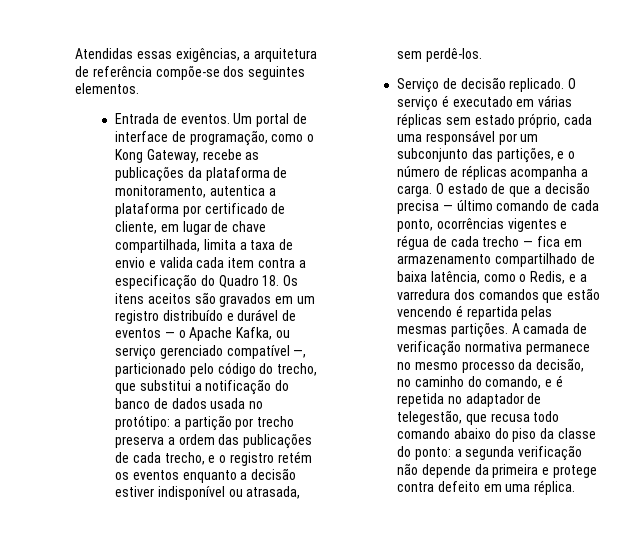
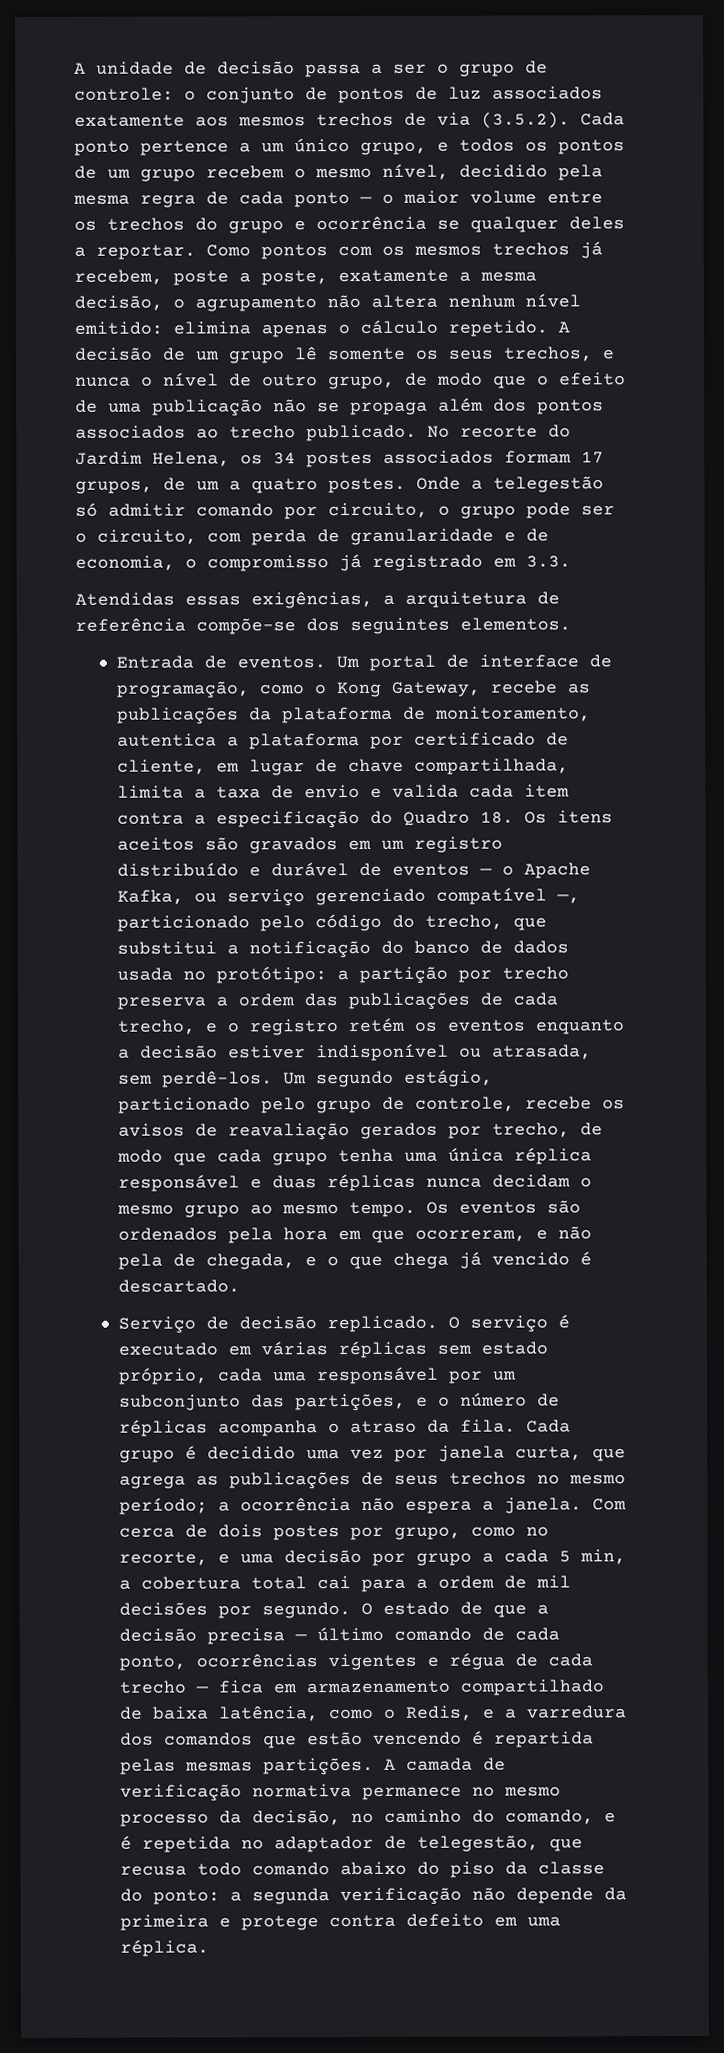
(75, 53) none -> [74,60,548,78] [74,86,603,104] [74,111,625,129] [74,138,625,156] [74,163,603,182] [73,190,603,208] [74,215,625,234] [74,241,603,260] [74,269,537,286] [74,293,581,312] [74,319,570,338] [74,346,615,364] [75,372,626,390] [75,397,604,417] [75,424,571,442] [75,450,604,468] [75,476,604,494] [75,502,615,520] [75,528,549,546] [75,553,571,572] A unidade de decisão passa a ser o grupo de controle: o conjunto de pontos de luz associados exatamente aos mesmos trechos de via (3.5.2). Cada ponto pertence a um único grupo, e todos os pontos de um grupo recebem o mesmo nível, decidido pela mesma regra de cada ponto — o maior volume entre os trechos do grupo e ocorrência se qualquer deles a reportar. Como pontos com os mesmos trechos já recebem, poste a poste, exatamente a mesma decisão, o agrupamento não altera nenhum nível emitido: elimina apenas o cálculo repetido. A decisão de um grupo lê somente os seus trechos, e nunca o nível de outro grupo, de modo que o efeito de uma publicação não se propaga além dos pontos associados ao trecho publicado. No recorte do Jardim Helena, os 34 postes associados formam 17 grupos, de um a quatro postes. Onde a telegestão só admitir comando por circuito, o grupo pode ser o circuito, com perda de granularidade e de economia, o compromisso já registrado em 3.3. //
(482, 55) none -> [282,1069,493,1088] [117,1096,625,1114] [117,1122,603,1141] [116,1147,592,1166] [117,1173,592,1192] [116,1200,581,1218] [117,1226,592,1244] [117,1251,592,1270] [117,1279,240,1293] Um segundo estágio, particionado pelo grupo de controle, recebe os avisos de reavaliação gerados por trecho, de modo que cada grupo tenha uma única réplica responsável e duas réplicas nunca decidam o mesmo grupo ao mesmo tempo. Os eventos são ordenados pela hora em que ocorreram, e não pela de chegada, e o que chega já vencido é descartado.
[581,169,589,177] [397,185,433,197] a carga. -> [327,1419,571,1434] [118,1445,626,1463] [118,1471,626,1490] [118,1497,627,1515] [118,1524,549,1541] [118,1549,626,1566] [118,1575,571,1593] [118,1602,351,1619] o atraso da fila. Cada grupo é decidido uma vez por janela curta, que agrega as publicações de seus trechos no mesmo período; a ocorrência não espera a janela. Com cerca de dois postes por grupo, como no recorte, e uma decisão por grupo a cada 5 min, a cobertura total cai para a ordem de mil decisões por segundo.

